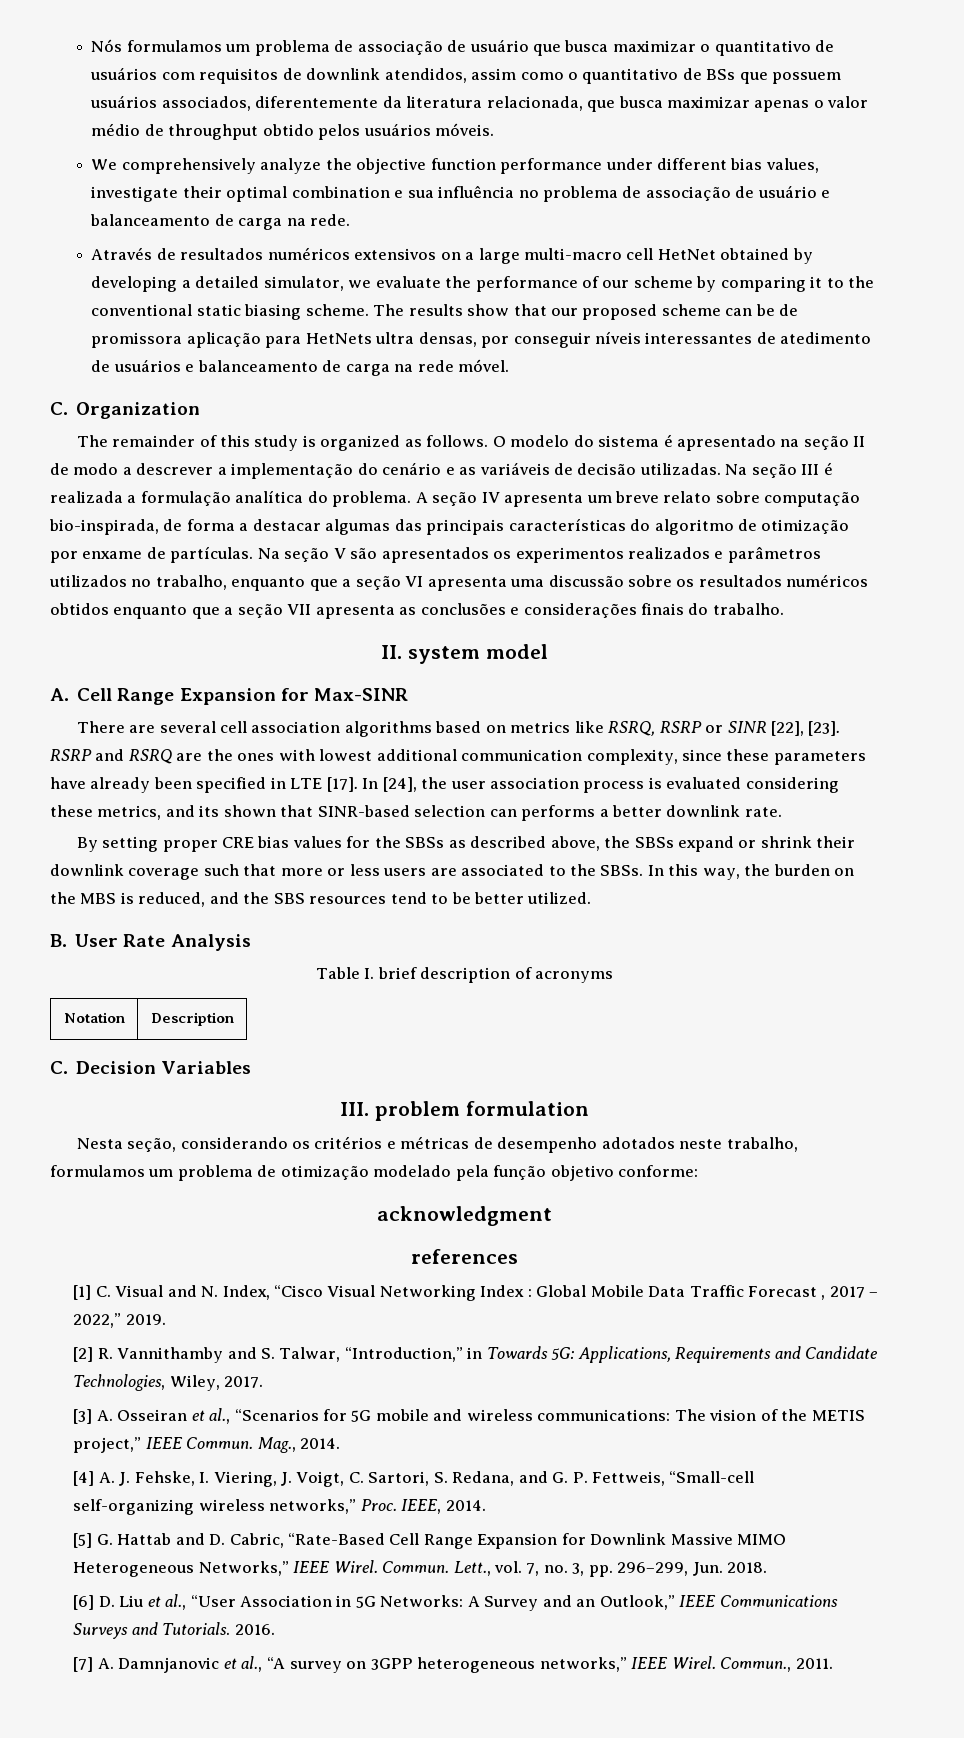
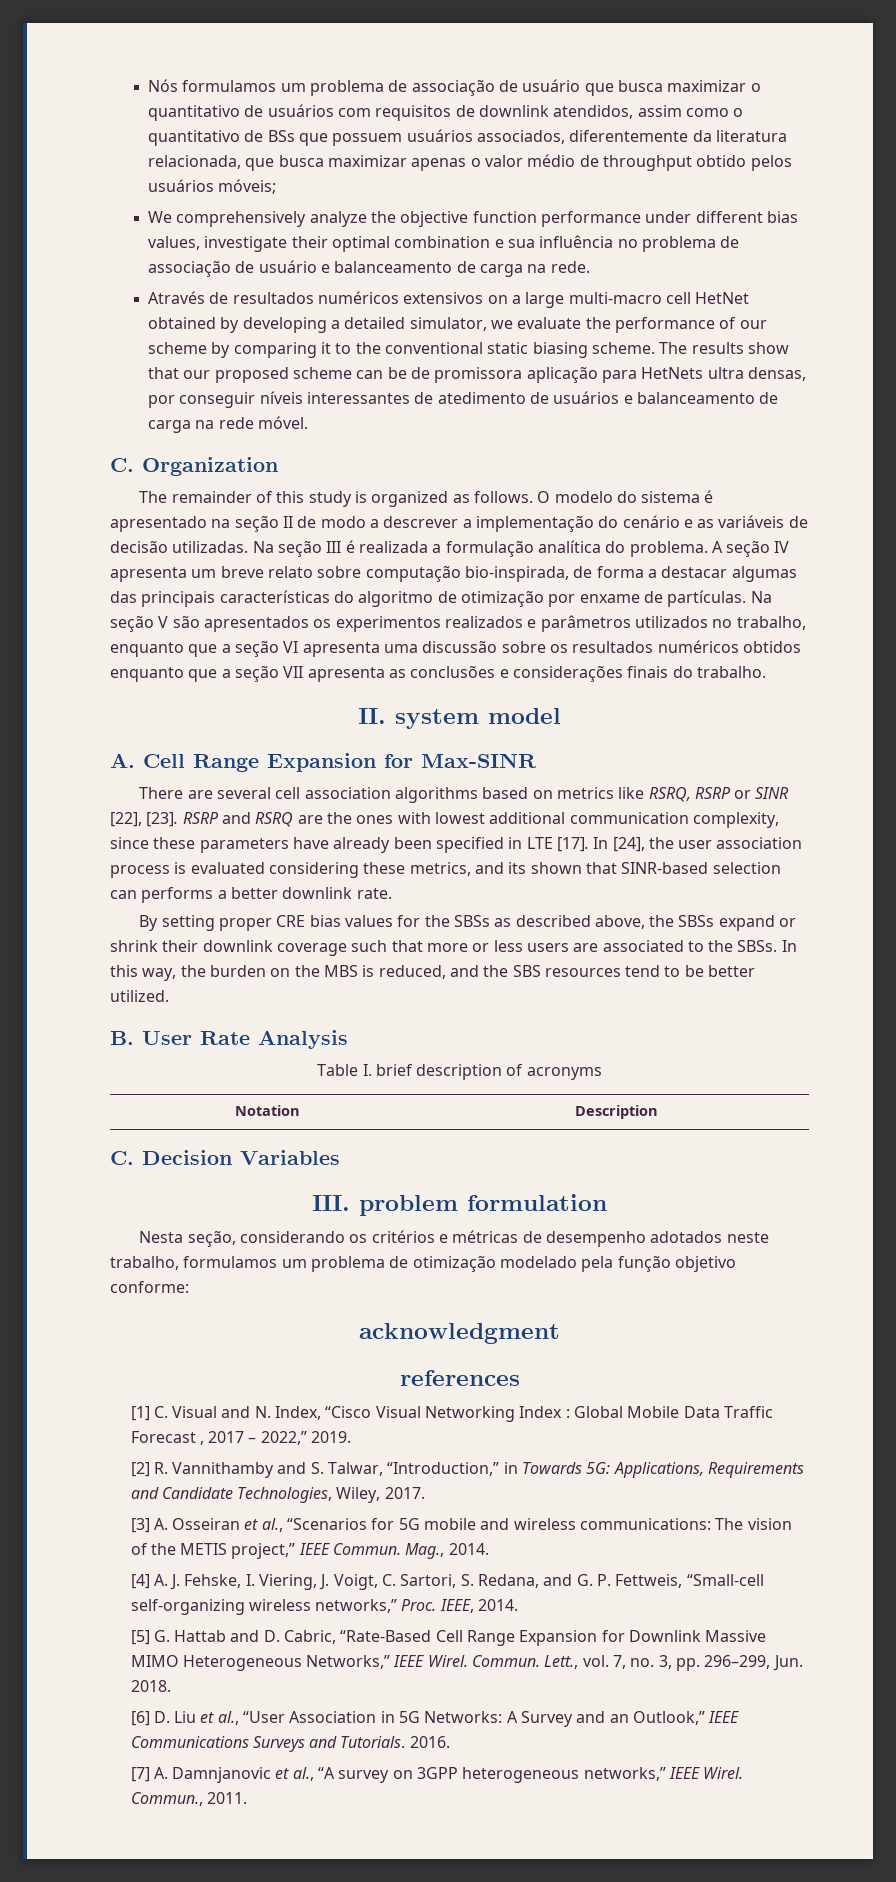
[435,123,495,136] móveis. -> [218,179,277,194] móveis;

